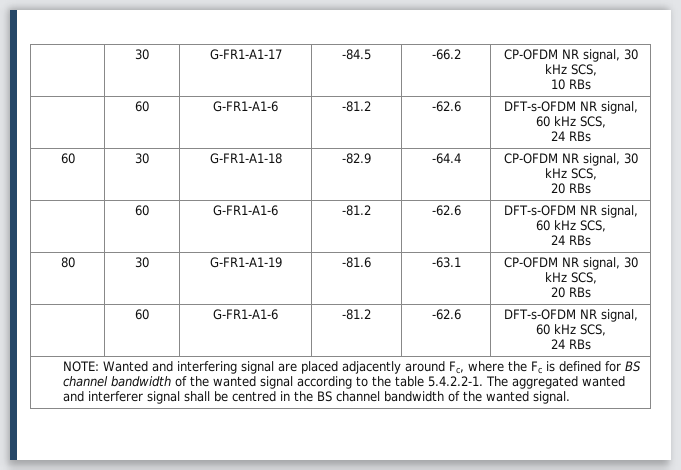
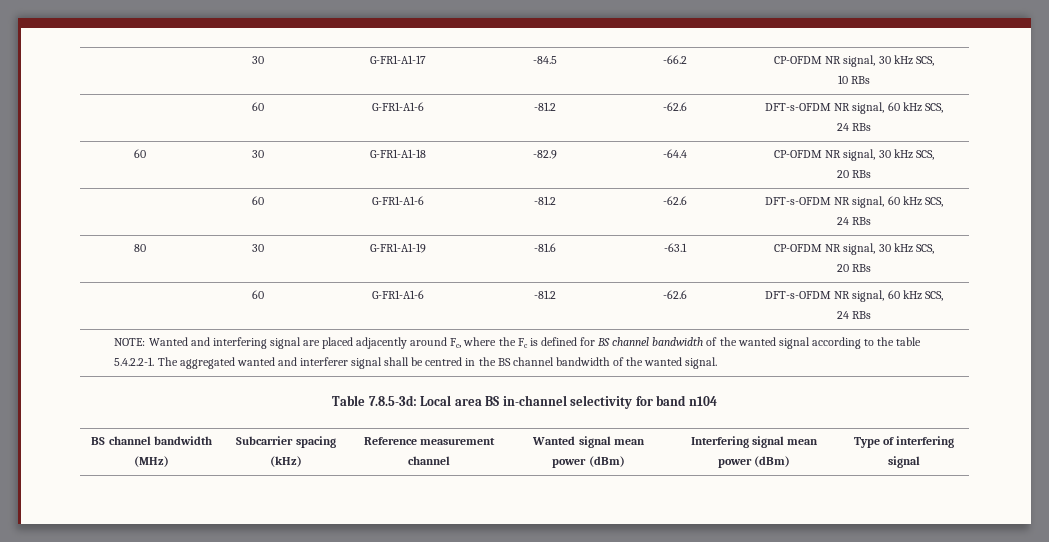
(571, 397) none -> [332,395,717,409] [91,436,212,445] [134,456,169,467] [236,436,336,448] [270,456,302,467] [363,437,496,445] [408,456,450,465] [532,436,645,448] [552,456,625,468] [690,436,819,448] [717,456,791,468] [853,436,955,448] [888,456,920,468] // Table 7.8.5-3d: Local area BS in-channel selectivity for band n104 // BS channel bandwidth (MHz) | Subcarrier spacing (kHz) | Reference measurement channel | Wanted signal mean power (dBm) | Interfering signal mean power (dBm) | Type of interfering signal

